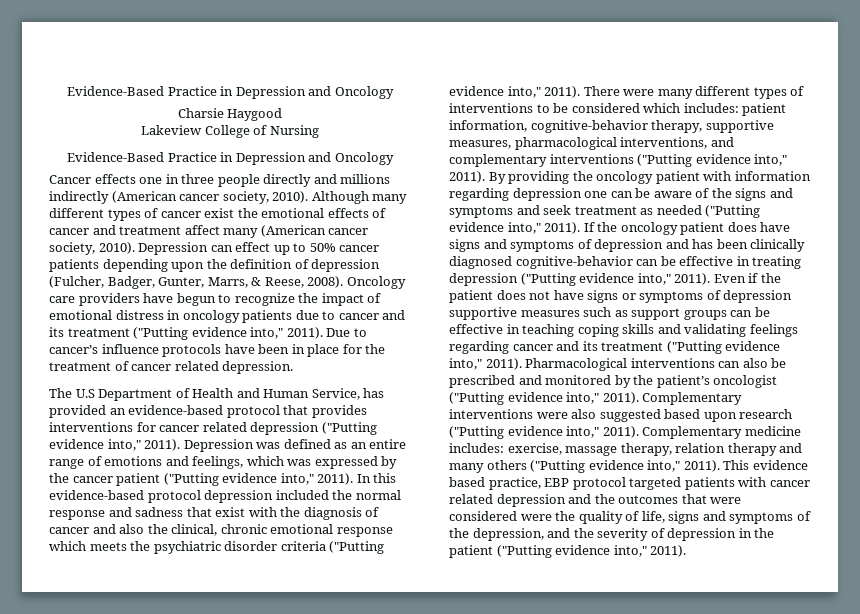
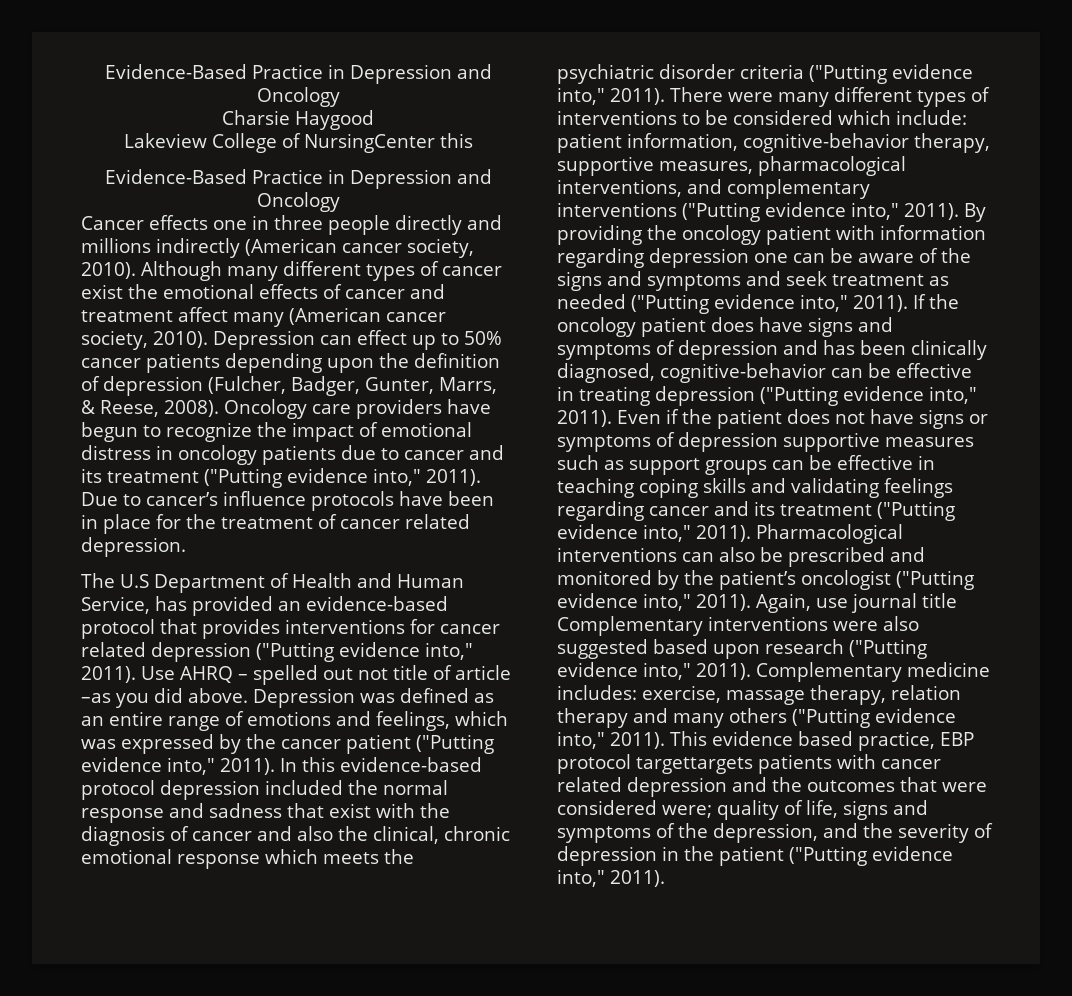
[269,125,319,138] Nursing -> [303,133,473,153] NursingCenter this
(181, 445) none -> [141,665,511,685] [81,688,248,708] Use AHRQ – spelled out not title of article –as you did above.
[683,103,739,113] includes: -> [896,110,967,125] include:
[449,256,512,269] diagnosed -> [557,363,655,383] diagnosed,
(639, 398) none -> [756,593,957,613] Again, use journal title
[629,477,682,490] targeted -> [636,757,753,774] targettargets
[520,511,576,521] were the -> [662,805,712,818] were;

